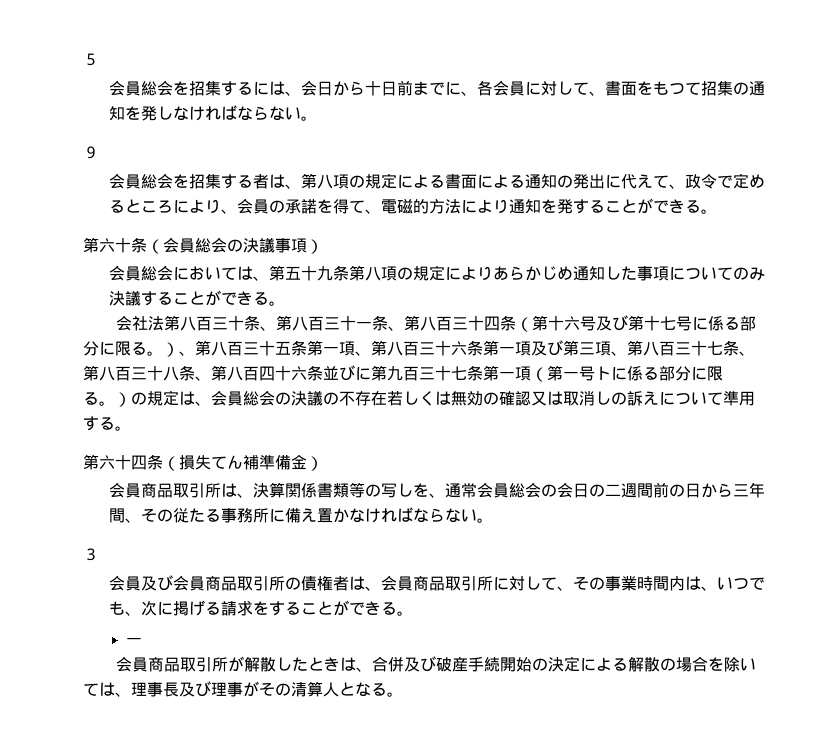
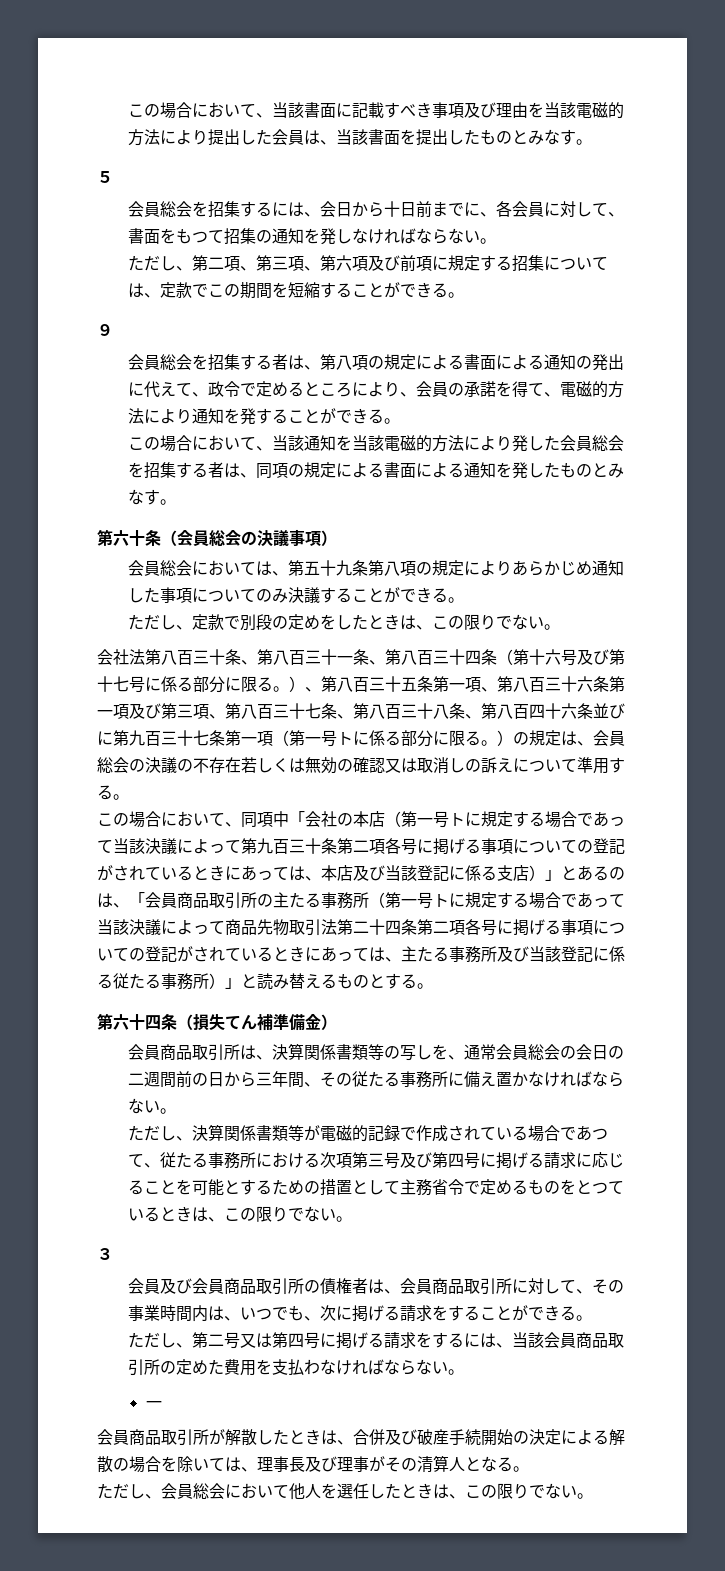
(83, 59) none -> [128,102,625,119] [128,129,593,146] この場合において、当該書面に記載すべき事項及び理由を当該電磁的方法により提出した会員は、当該書面を提出したものとみなす。 //
(317, 118) none -> [128,255,609,272] [128,282,465,299] // ただし、第二項、第三項、第六項及び前項に規定する招集については、定款でこの期間を短縮することができる。
(717, 211) none -> [128,435,625,452] [128,462,625,479] [128,489,177,505] // この場合において、当該通知を当該電磁的方法により発した会員総会を招集する者は、同項の規定による書面による通知を発したものとみなす。
(285, 303) none -> [128,614,561,631] // ただし、定款で別段の定めをしたときは、この限りでない。
(131, 428) none -> [97,811,625,828] [97,838,625,855] [97,865,625,881] [97,892,625,909] [97,919,625,936] [97,946,625,963] [97,973,433,990] // この場合において、同項中「会社の本店（第一号トに規定する場合であって当該決議によって第九百三十条第二項各号に掲げる事項についての登記がされているときにあっては、本店及び当該登記に係る支店）」とあるのは、「会員商品取引所の主たる事務所（第一号トに規定する場合であって当該決議によって商品先物取引法第二十四条第二項各号に掲げる事項についての登記がされているときにあっては、主たる事務所及び当該登記に係る従たる事務所）」と読み替えるものとする。
(493, 520) none -> [128,1124,609,1142] [128,1152,625,1169] [128,1179,625,1196] [128,1206,353,1222] // ただし、決算関係書類等が電磁的記録で作成されている場合であつて、従たる事務所における次項第三号及び第四号に掲げる請求に応じることを可能とするための措置として主務省令で定めるものをとつているときは、この限りでない。
(413, 613) none -> [128,1332,625,1349] [128,1359,465,1376] // ただし、第二号又は第四号に掲げる請求をするには、当該会員商品取引所の定めた費用を支払わなければならない。
(403, 694) none -> [97,1483,593,1500] // ただし、会員総会において他人を選任したときは、この限りでない。

